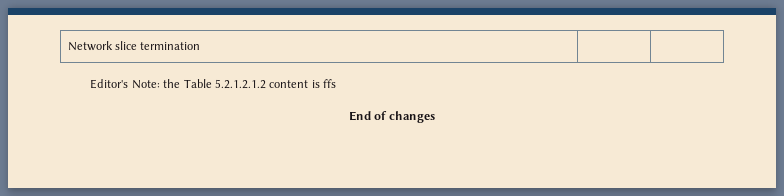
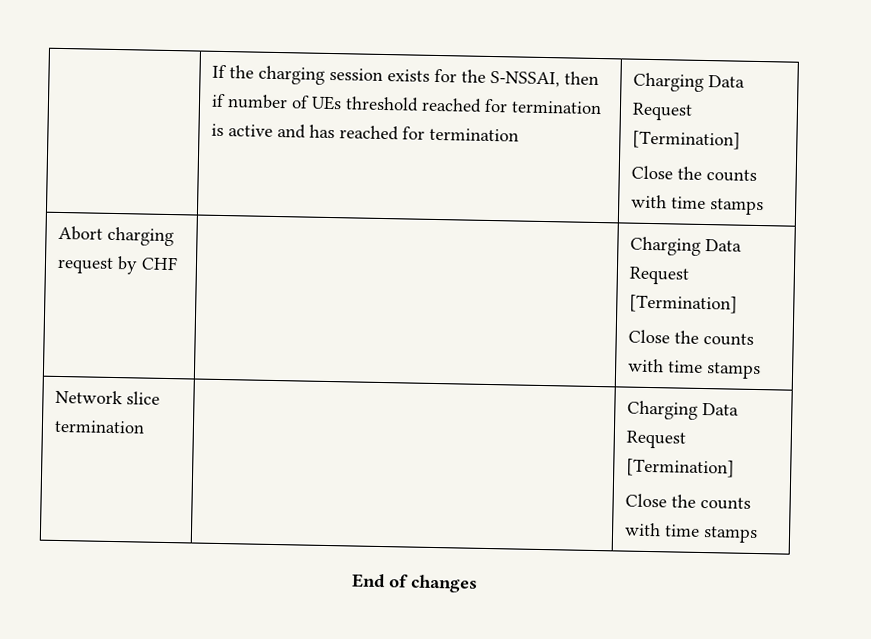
[67,41,201,51] [90,79,337,89] Network slice termination | | // Editor's Note: the Table 5.2.1.2.1.2 content is ffs -> [212,64,600,88] [211,93,603,115] [211,123,520,142] [633,72,746,92] [632,102,694,121] [632,130,742,150] [631,165,758,182] [631,194,765,216] [58,225,175,247] [57,256,179,275] [630,236,743,256] [629,266,691,285] [629,294,739,314] [628,329,755,346] [628,358,762,380] [55,389,161,405] [54,419,146,434] [627,400,740,420] [626,430,687,449] [626,458,736,478] [625,493,752,510] [624,522,759,544] | If the charging session exists for the S-NSSAI, then if number of UEs threshold reached for termination is active and has reached for termination | Charging Data Request [Termination] // Close the counts with time stamps // Abort charging request by CHF | | Charging Data Request [Termination] // Close the counts with time stamps // Network slice termination | | Charging Data Request [Termination] // Close the counts with time stamps

